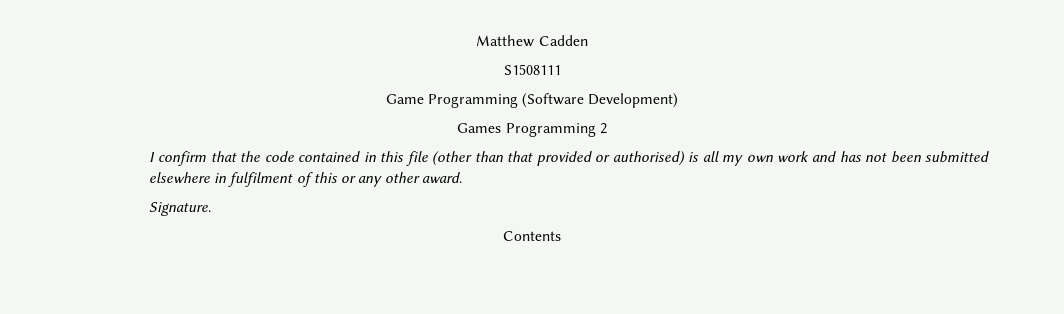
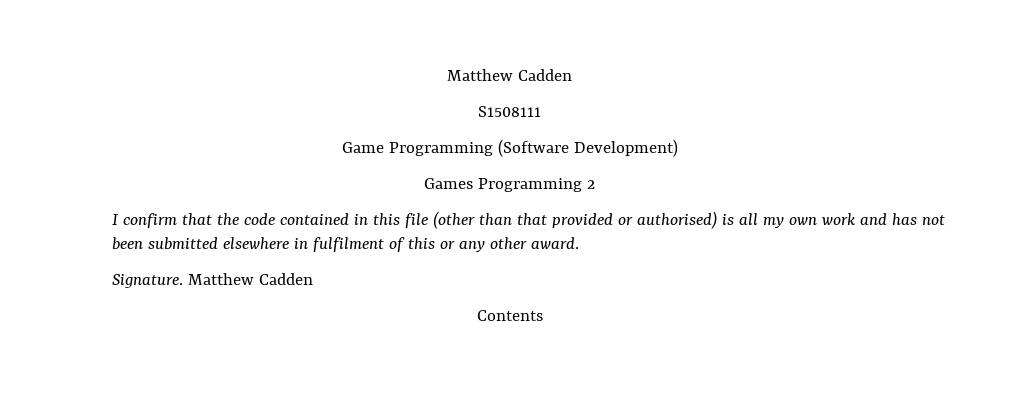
(211, 209) none -> [188,273,314,285] Matthew Cadden

